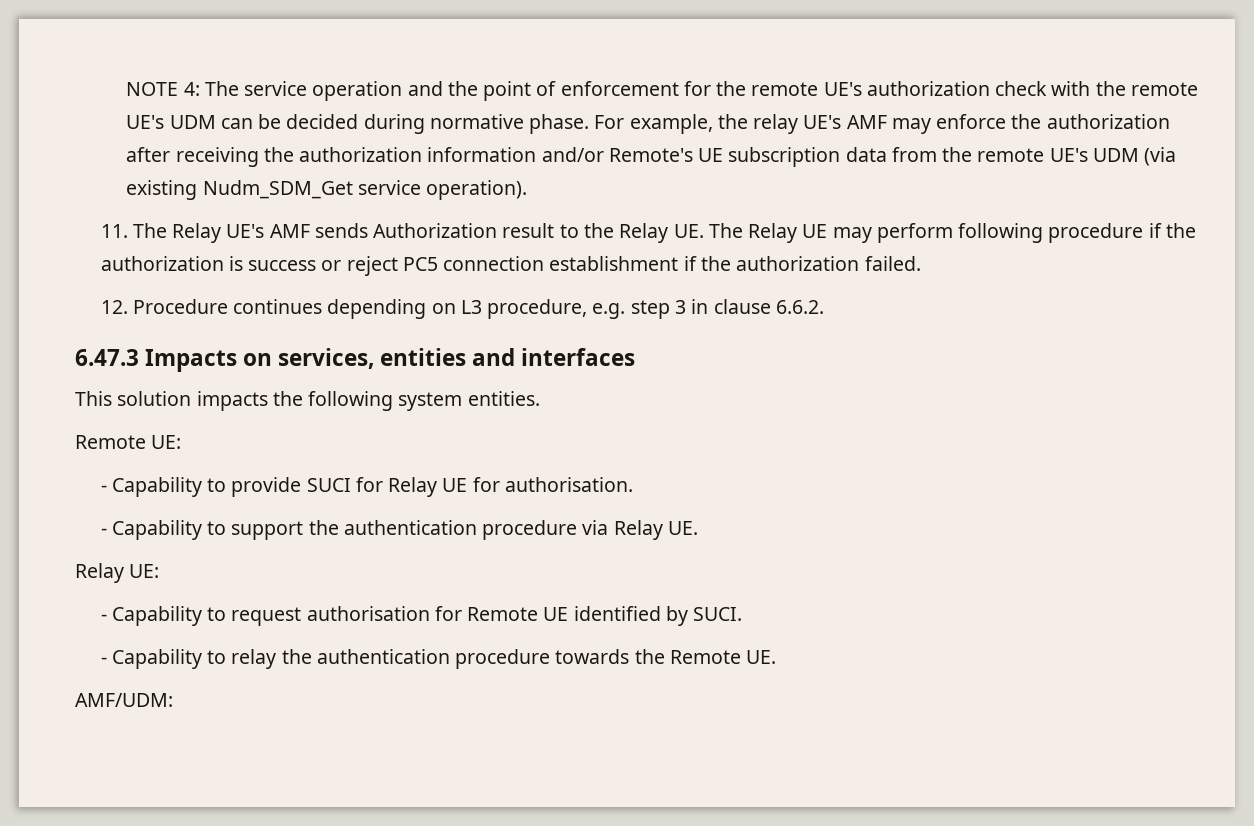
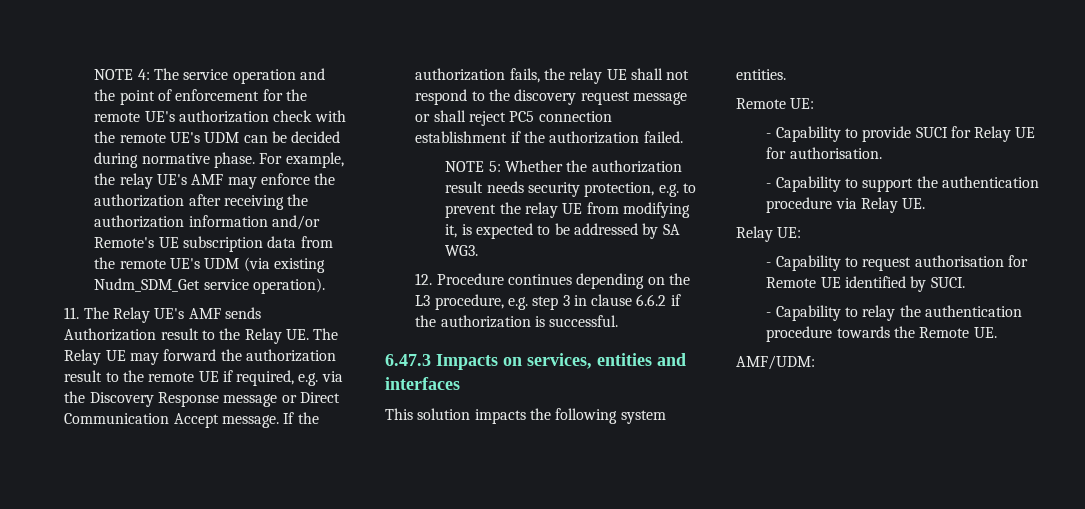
[876,223,1196,243] [100,256,342,271] perform following procedure if the authorization is success or -> [163,349,336,362] [64,370,343,386] [64,391,340,407] [64,412,319,428] [415,68,690,84] [415,89,687,105] [415,110,466,122] forward the authorization result to the remote UE if required, e.g. via the Discovery Response message or Direct Communication Accept message. If the authorization fails, the relay UE shall not respond to the discovery request message or shall
(921, 263) none -> [445,160,682,173] [445,181,697,197] [445,202,691,218] [445,223,680,239] [445,245,479,256] // NOTE 5: Whether the authorization result needs security protection, e.g. to prevent the relay UE from modifying it, is expected to be addressed by SA WG3.
(456, 308) none -> [668,273,690,285] the
[775,300,824,314] 6.6.2. -> [636,294,681,306] [415,315,619,328] 6.6.2 if the authorization is successful.

